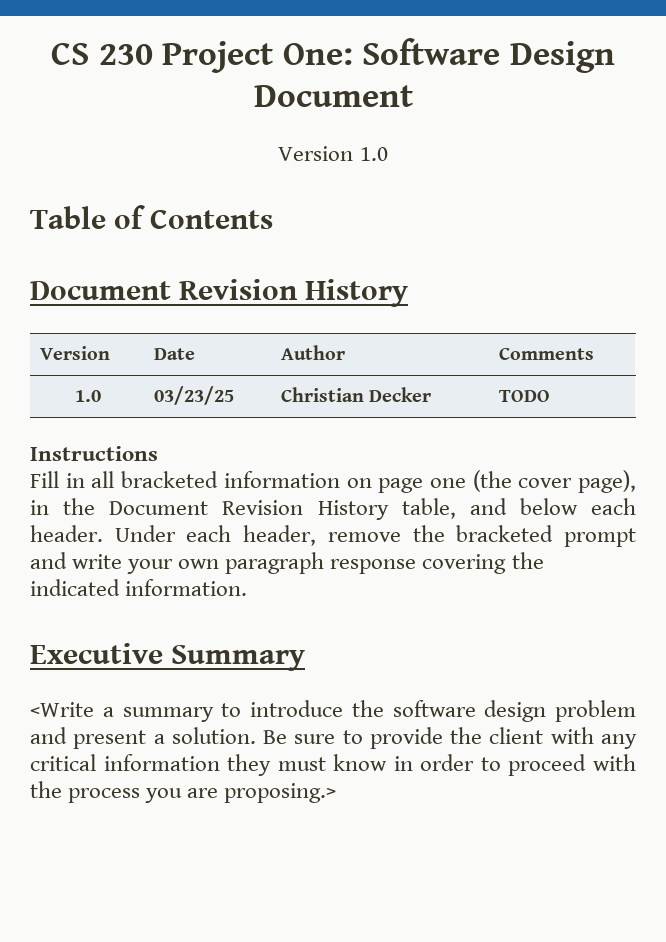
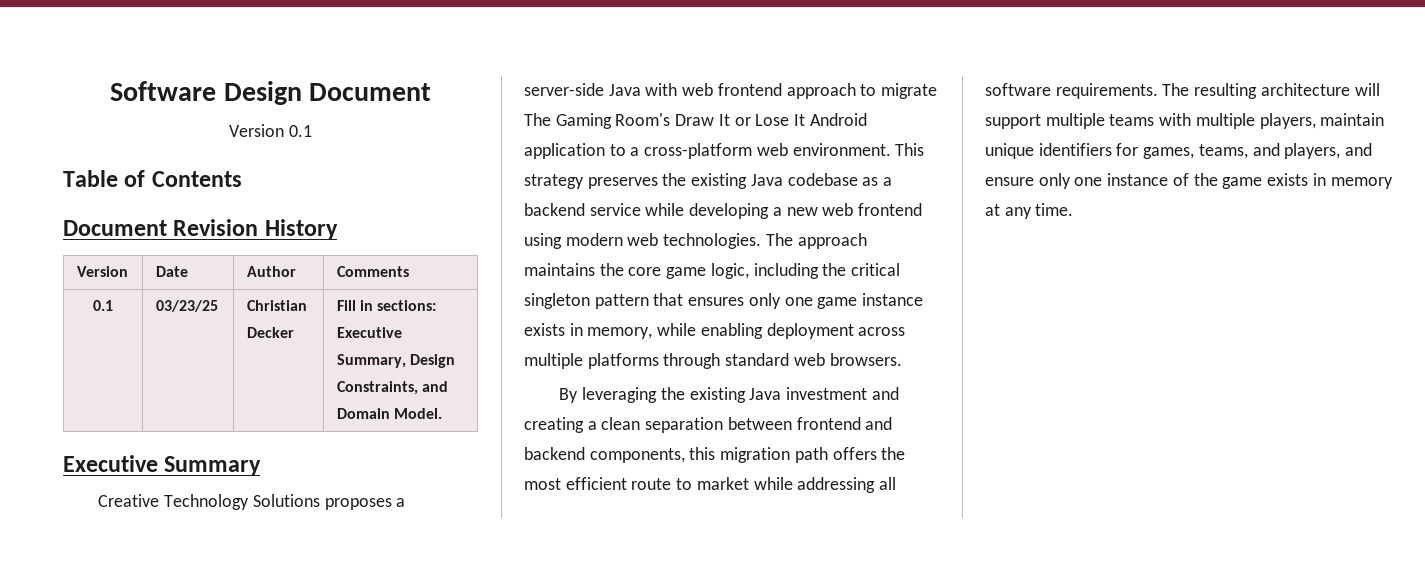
[51,41,353,73] CS 230 Project One: -> (110, 91) none
[359,147,388,161] 1.0 -> [288,125,312,137] 0.1
[74,390,101,402] 1.0 -> [93,300,113,311] 0.1
[498,390,550,402] [30,446,158,461] [30,470,636,493] [30,498,636,520] [30,525,636,547] [30,552,544,574] [30,579,248,596] [30,643,306,671] [30,700,636,722] [30,727,637,749] [30,754,636,776] [30,781,337,803] TODO // Instructions // Fill in all bracketed information on page one (the cover page), in the Document Revision History table, and below each header. Under each header, remove the bracketed prompt and write your own paragraph response covering the indicated information. // Executive Summary // <Write a summary to introduce the software design problem and present a solution. Be sure to provide the client with any critical information they must know in order to proceed with the process you are proposing.> -> [336,300,437,311] [336,327,402,338] [336,354,456,368] [336,381,449,395] [336,408,443,419] [63,455,262,476] [98,494,406,510] [524,83,938,99] [524,113,867,129] [524,143,925,159] [524,173,893,189] [524,203,923,219] [524,233,867,249] [524,263,901,279] [524,293,924,309] [524,323,906,339] [524,353,902,369] [559,387,899,403] [524,417,893,433] [524,447,906,463] [524,477,897,493] [985,83,1380,99] [985,113,1385,129] [985,143,1373,159] [985,173,1393,189] [985,203,1074,219] Fill in sections: Executive Summary, Design Constraints, and Domain Model. // Executive Summary // Creative Technology Solutions proposes a server-side Java with web frontend approach to migrate The Gaming Room's Draw It or Lose It Android application to a cross-platform web environment. This strategy preserves the existing Java codebase as a backend service while developing a new web frontend using modern web technologies. The approach maintains the core game logic, including the critical singleton pattern that ensures only one game instance exists in memory, while enabling deployment across multiple platforms through standard web browsers. // By leveraging the existing Java investment and creating a clean separation between frontend and backend components, this migration path offers the most efficient route to market while addressing all software requirements. The resulting architecture will support multiple teams with multiple players, maintain unique identifiers for games, teams, and players, and ensure only one instance of the game exists in memory at any time.

